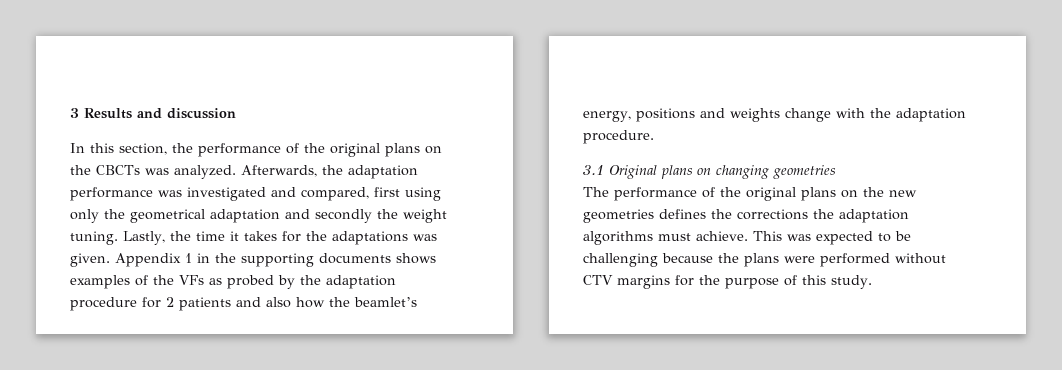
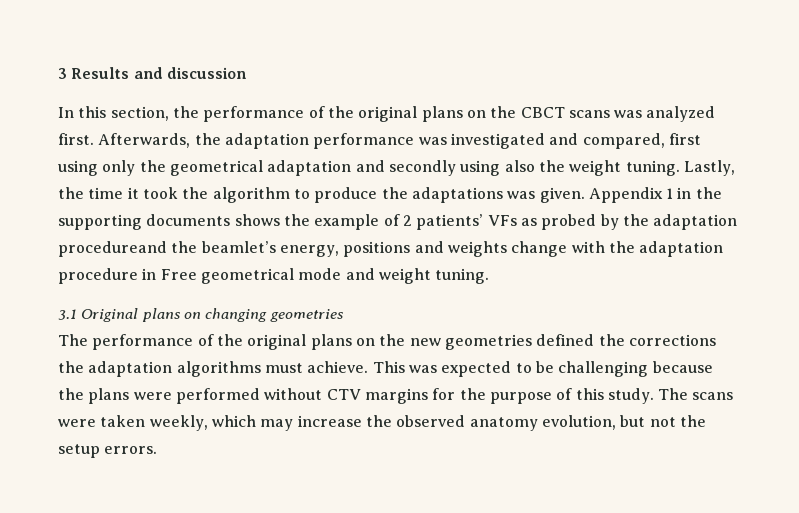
[96,165,236,179] CBCTs was analyzed. -> [520,106,716,122] [58,133,94,145] CBCT scans was analyzed first.
(372, 216) none -> [460,160,535,176] using also
[243,231,301,242] takes for -> [142,187,378,203] took the algorithm to produce
[70,275,174,289] examples of the -> [283,214,484,230] the example of 2 patients’
[70,297,325,311] procedure for 2 patients and also how -> [58,241,167,257] procedureand
[583,130,654,144] procedure. -> [58,268,490,284] procedure in Free geometrical mode and weight tuning.
[659,209,706,219] defines -> [536,334,595,346] defined
(872, 282) none -> [658,388,734,400] [58,415,706,431] [58,444,158,458] The scans were taken weekly, which may increase the observed anatomy evolution, but not the setup errors.

